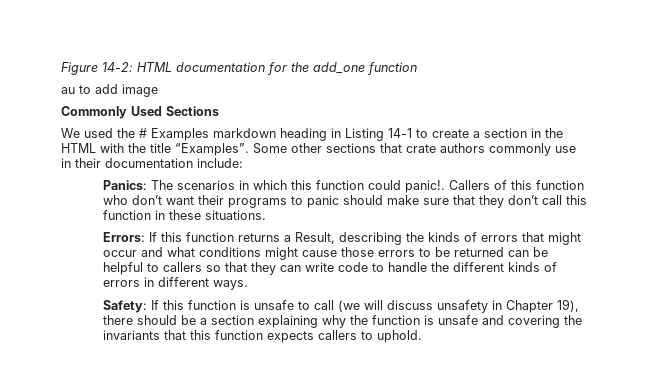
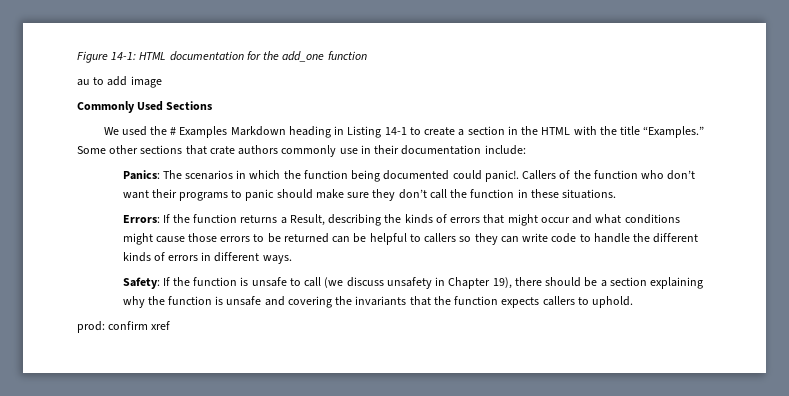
[102,62,133,72] 14-2: -> [111,52,137,60] 14-1:
[213,128,276,138] markdown -> [230,126,286,136] Markdown
[175,143,249,156] “Examples”. -> [643,126,705,138] “Examples.”
[290,180,364,190] this function -> [283,170,450,182] the function being documented
[510,180,532,190] this -> [573,170,591,179] the
[452,195,475,205] that -> (370, 195) none
[565,195,587,205] this -> [450,189,468,198] the
[160,232,182,242] this -> [173,214,191,223] the
[224,262,247,272] that -> (472, 239) none
[162,300,184,310] this -> [173,277,191,286] the
[363,300,383,310] will -> (344, 282) none
[189,330,211,340] this -> [433,296,451,305] the
(422, 336) none -> [77,321,171,333] // prod: confirm xref

